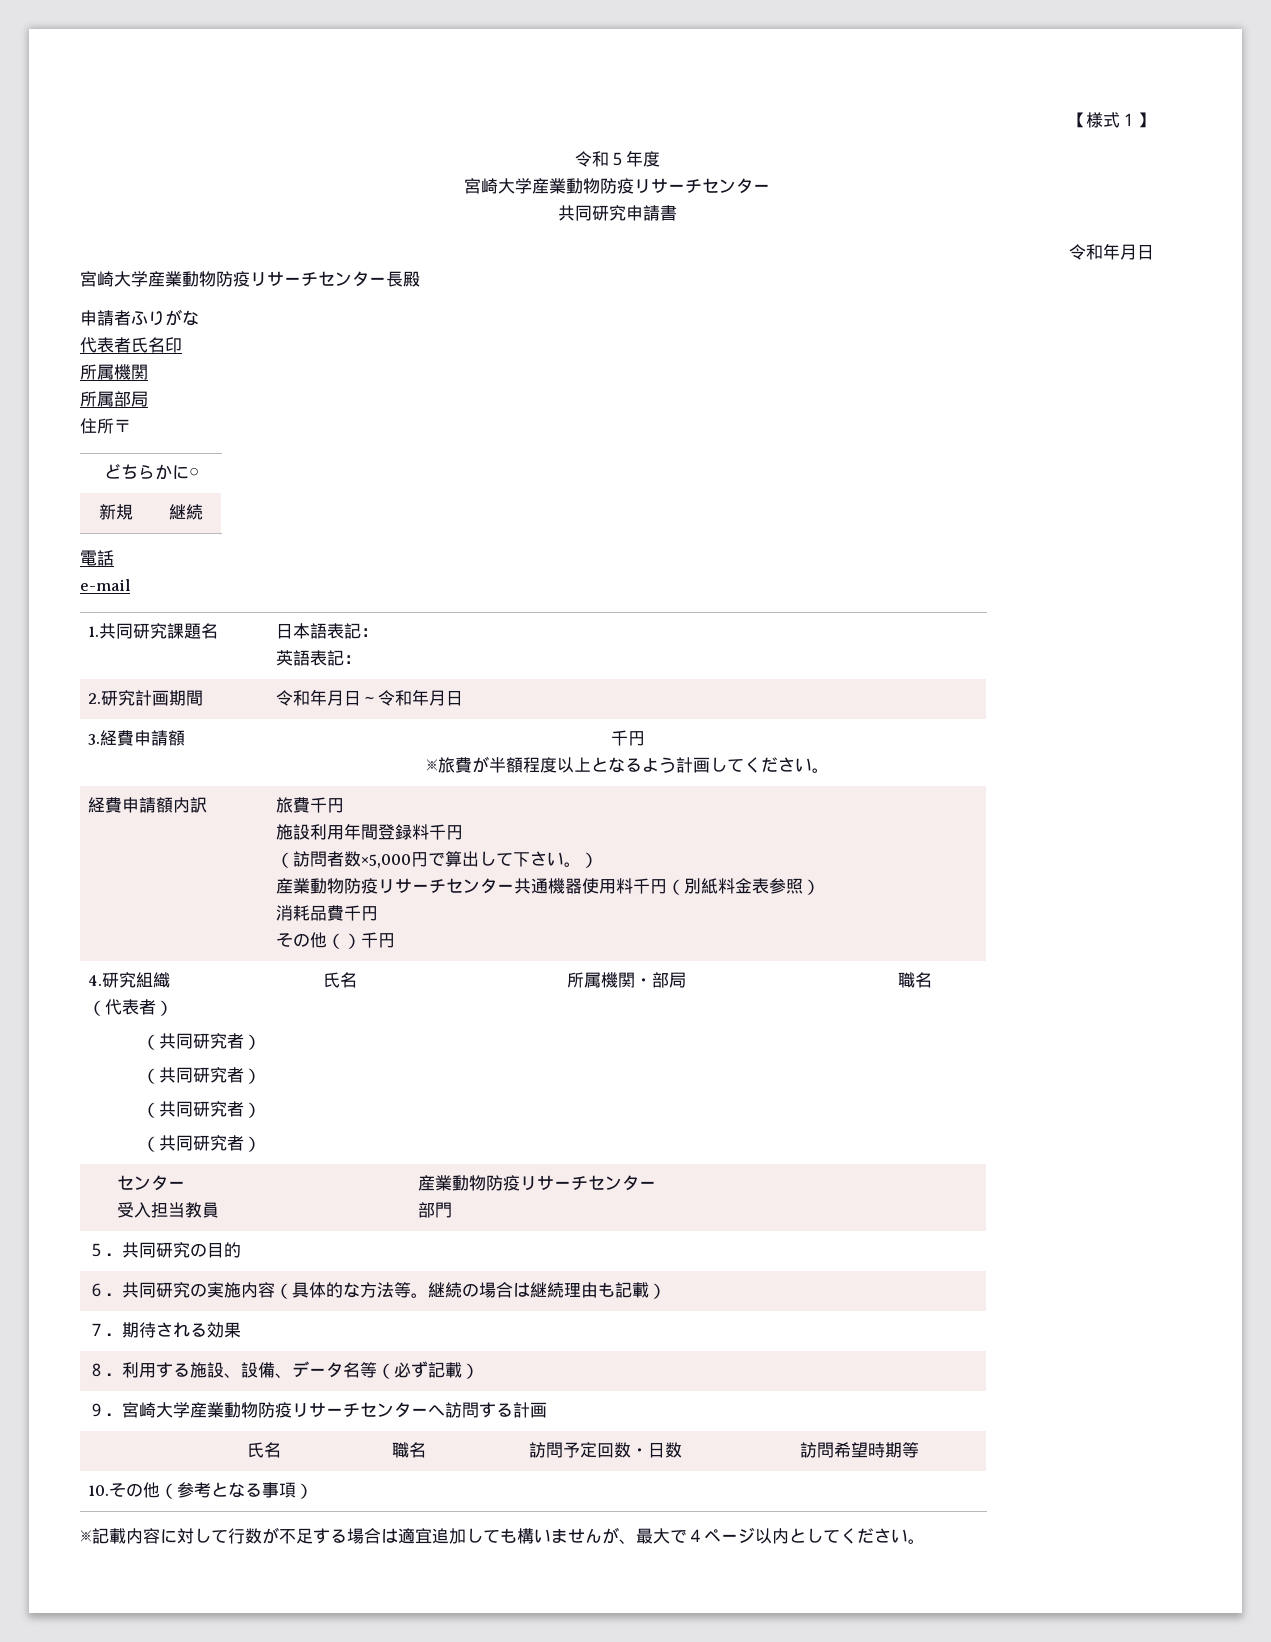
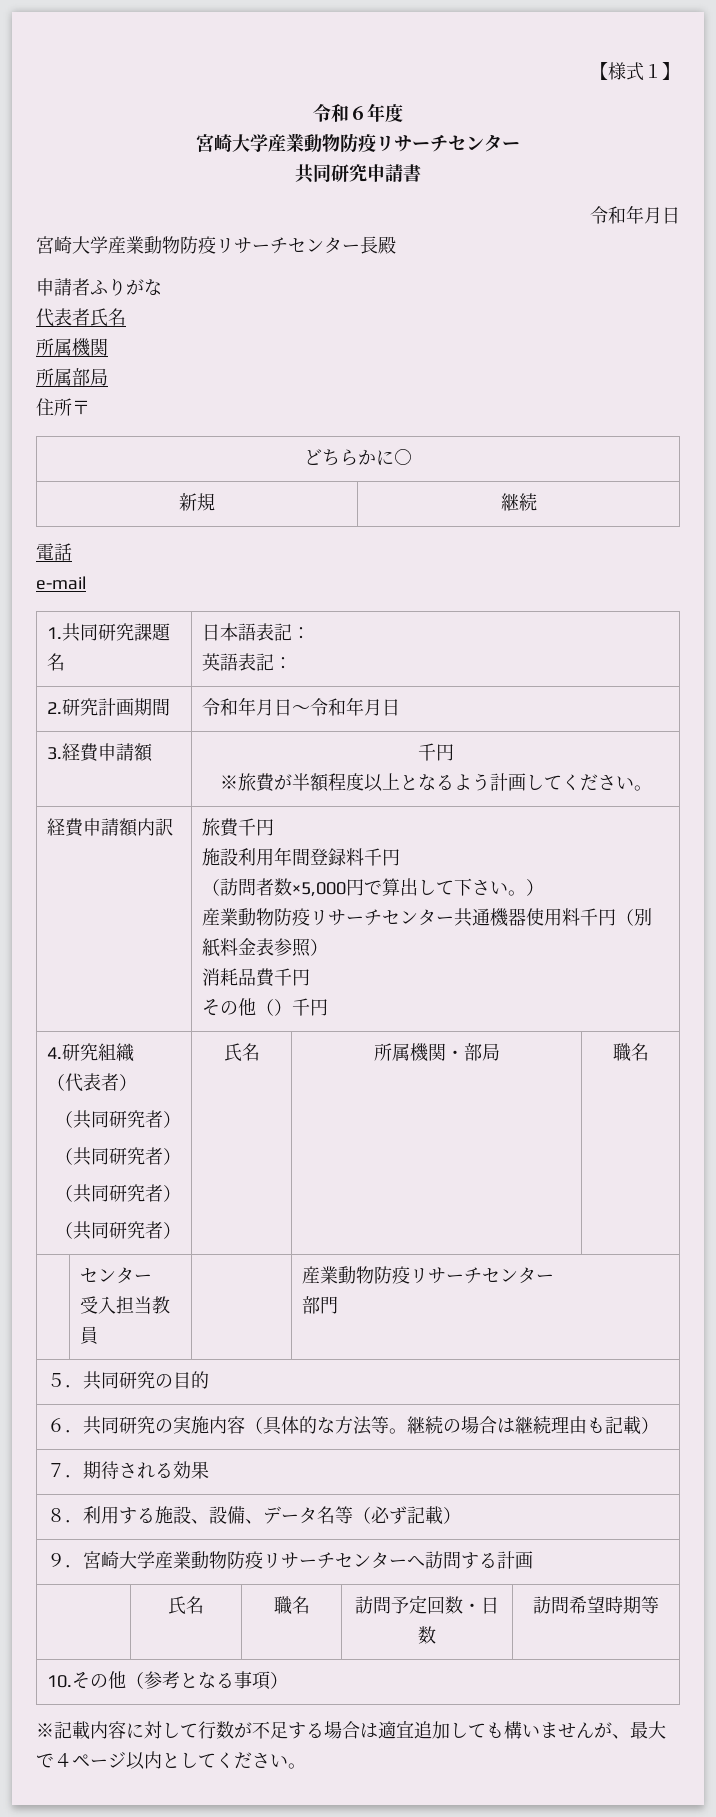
[608,152,626,166] ５ -> [349,106,367,120] ６
[165,337,182,353] 印 -> (126, 317) none

